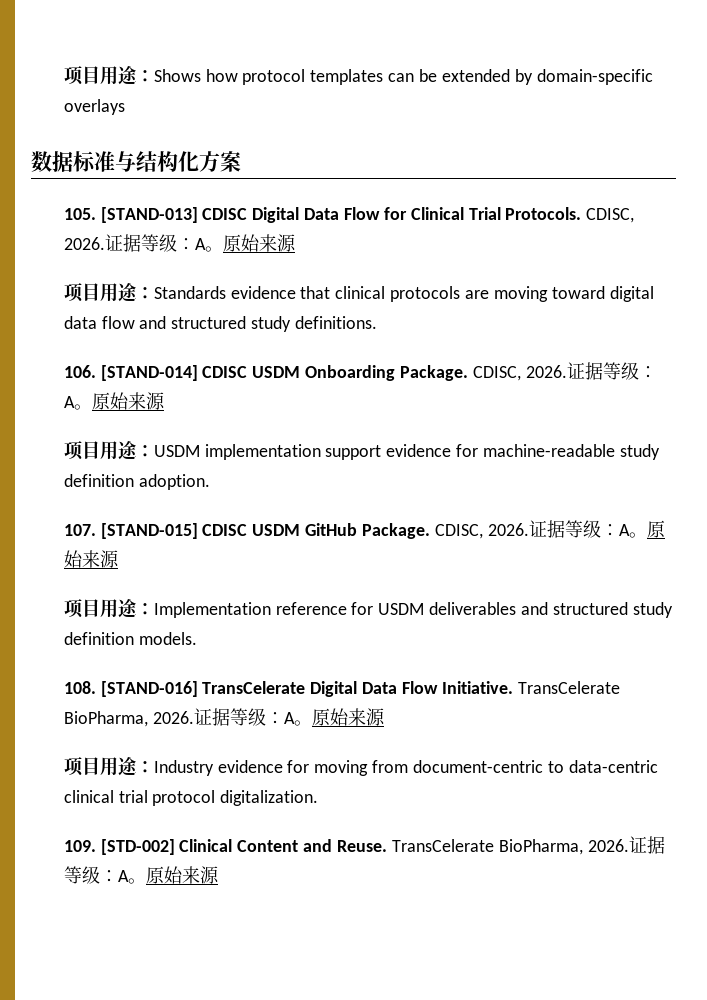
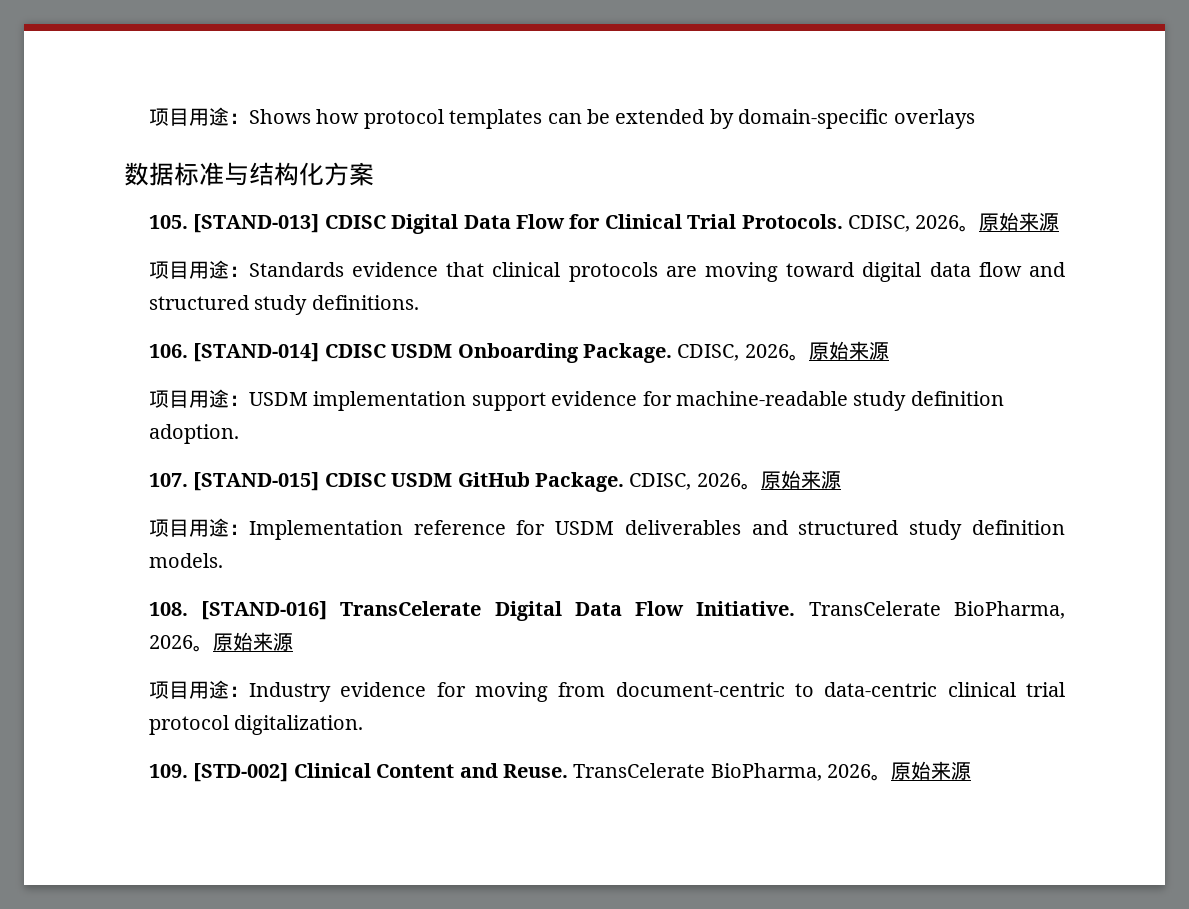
[63,234,206,252] 2026.证据等级：A -> [915,215,960,229] 2026
[525,362,657,380] [63,396,75,408] 2026.证据等级：A -> [744,344,789,358] 2026
[487,520,630,538] 2026.证据等级：A -> [696,473,741,487] 2026
[152,708,295,726] 2026.证据等级：A -> [148,635,193,649] 2026
[587,836,665,854] [63,866,129,884] 2026.证据等级：A -> [827,764,872,778] 2026

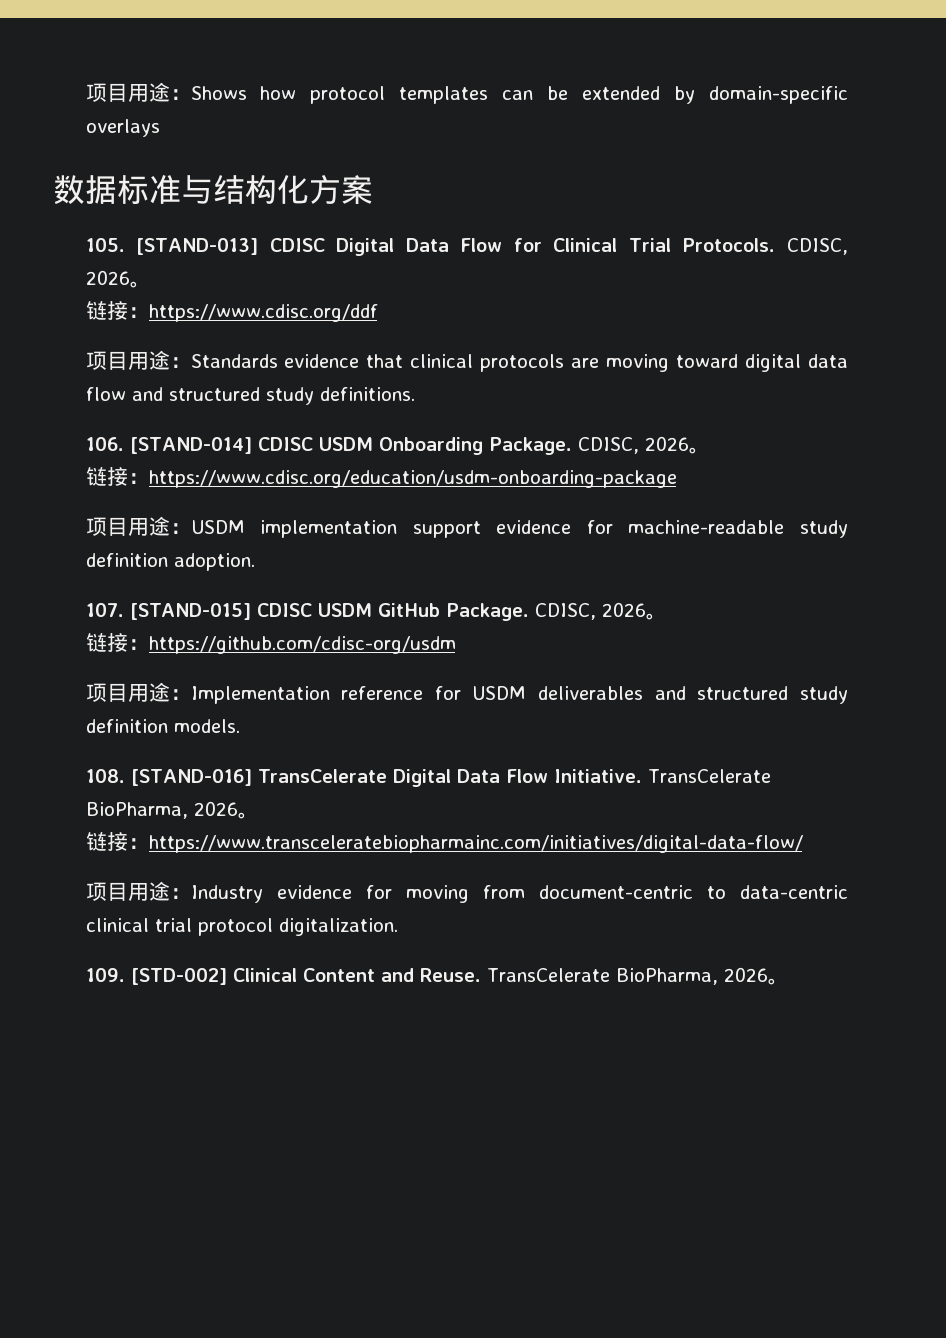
[979,212,1060,231] 原始来源 -> [85,300,378,322] // 链接：https://www.cdisc.org/ddf
[808,341,889,360] 原始来源 -> [85,466,677,488] // 链接：https://www.cdisc.org/education/usdm-onboarding-package
[760,470,841,489] 原始来源 -> [85,632,456,654] // 链接：https://github.com/cdisc-org/usdm
[212,632,293,651] 原始来源 -> [85,831,803,853] // 链接：https://www.transceleratebiopharmainc.com/initiatives/digital-data-flow/
[891,761,972,780] 原始来源 -> (789, 981) none

